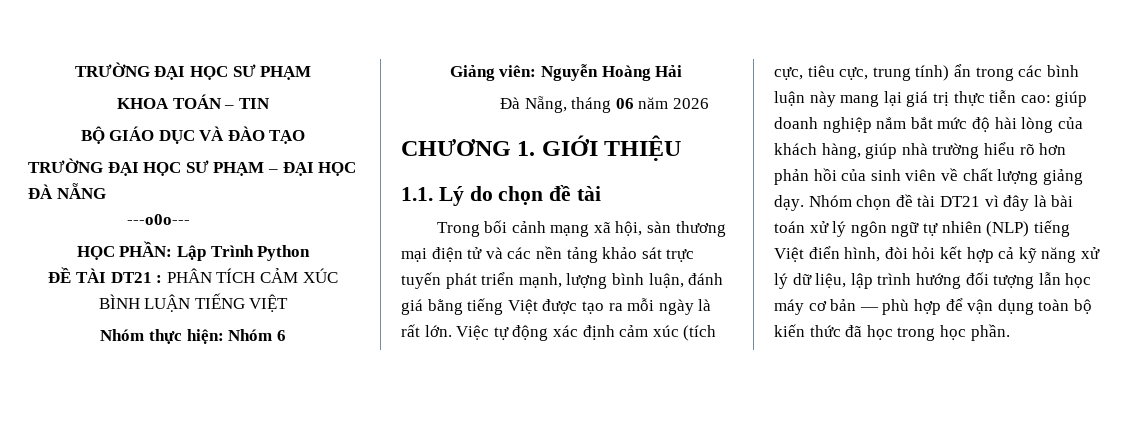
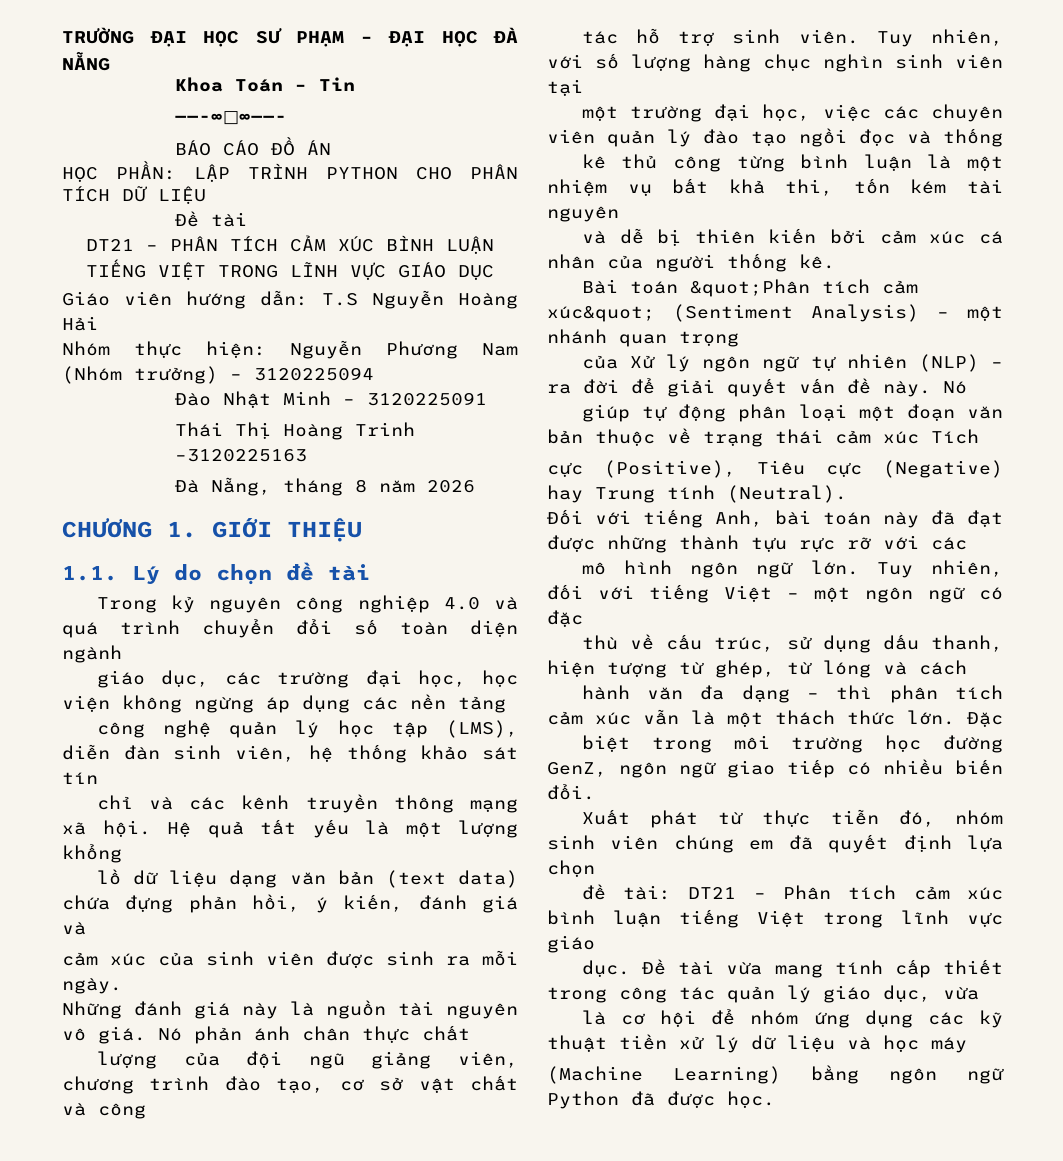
[74,62,312,80] [117,94,270,109] [80,126,306,144] [28,158,265,176] TRƯỜNG ĐẠI HỌC SƯ PHẠM // KHOA TOÁN – TIN // BỘ GIÁO DỤC VÀ ĐÀO TẠO // TRƯỜNG ĐẠI HỌC SƯ PHẠM -> [62,27,344,47] TRƯỜNG ĐẠI HỌC SƯ PHẠM
[127,214,190,225] [76,241,311,261] [48,267,163,283] ---o0o--- // HỌC PHẦN: Lập Trình Python // ĐỀ TÀI DT21 : -> [175,77,356,92] [175,111,288,125] [175,137,332,156] [62,161,518,182] [62,186,206,204] [174,211,248,227] [86,239,158,251] Khoa Toán – Tin // ——-∞□∞——- // BÁO CÁO ĐỒ ÁN // HỌC PHẦN: LẬP TRÌNH PYTHON CHO PHÂN TÍCH DỮ LIỆU // Đề tài // DT21 –
[100,329,286,344] [449,64,683,81] // Nhóm thực hiện: Nhóm 6 // Giảng viên: Nguyễn Hoàng Hải -> [218,262,494,280] [62,290,518,309] [62,316,98,331] [62,340,518,359] [62,366,374,384] [174,391,488,408] [175,422,416,440] [175,449,308,462] TRONG LĨNH VỰC GIÁO DỤC // Giáo viên hướng dẫn: T.S Nguyễn Hoàng Hải // Nhóm thực hiện: Nguyễn Phương Nam (Nhóm trưởng) – 3120225094 // Đào Nhật Minh – 3120225091 // Thái Thị Hoàng Trinh –3120225163
[615,98,634,109] 06 -> [355,479,368,493] 8
[484,220,726,237] [401,246,695,263] [401,272,724,289] [401,298,712,315] [401,324,717,341] [774,64,1079,81] [774,90,1088,107] [774,117,1083,133] [774,142,1067,159] [774,168,1083,185] [774,194,1074,211] [774,221,829,233] bối cảnh mạng xã hội, sàn thương mại điện tử và các nền tảng khảo sát trực tuyến phát triển mạnh, lượng bình luận, đánh giá bằng tiếng Việt được tạo ra mỗi ngày là rất lớn. Việc tự động xác định cảm xúc (tích cực, tiêu cực, trung tính) ẩn trong các bình luận này mang lại giá trị thực tiễn cao: giúp doanh nghiệp nắm bắt mức độ hài lòng của khách hàng, giúp nhà trường hiểu rõ hơn phản hồi của sinh viên về chất lượng giảng dạy. Nhóm chọn đề tài DT21 vì đây là bài toán xử -> [171,595,518,613] [62,619,518,638] [62,645,122,663] [96,670,518,688] [62,694,506,713] [96,720,518,738] [62,744,518,763] [62,772,98,784] [96,794,518,813] [62,819,518,838] [62,844,122,863] [96,869,518,888] [62,894,518,913] [62,922,86,935] [62,950,518,968] [62,978,122,994] [62,1000,518,1019] [62,1025,470,1044] [96,1051,518,1069] [62,1075,518,1094] [62,1103,146,1119] [581,28,1003,47] [547,53,1003,72] [547,79,583,96] [581,104,1003,122] [547,128,1003,147] [581,154,1003,172] [547,178,1003,196] [547,206,619,222] [581,228,1003,246] [547,253,835,272] [581,279,918,297] [547,304,1003,322] [547,329,739,347] [581,355,656,369] kỷ nguyên công nghiệp 4.0 và quá trình chuyển đổi số toàn diện ngành // giáo dục, các trường đại học, học viện không ngừng áp dụng các nền tảng // công nghệ quản lý học tập (LMS), diễn đàn sinh viên, hệ thống khảo sát tín // chỉ và các kênh truyền thông mạng xã hội. Hệ quả tất yếu là một lượng khổng // lồ dữ liệu dạng văn bản (text data) chứa đựng phản hồi, ý kiến, đánh giá và // cảm xúc của sinh viên được sinh ra mỗi ngày. // Những đánh giá này là nguồn tài nguyên vô giá. Nó phản ánh chân thực chất // lượng của đội ngũ giảng viên, chương trình đào tạo, cơ sở vật chất và công // tác hỗ trợ sinh viên. Tuy nhiên, với số lượng hàng chục nghìn sinh viên tại // một trường đại học, việc các chuyên viên quản lý đào tạo ngồi đọc và thống // kê thủ công từng bình luận là một nhiệm vụ bất khả thi, tốn kém tài nguyên // và dễ bị thiên kiến bởi cảm xúc cá nhân của người thống kê. // Bài toán &quot;Phân tích cảm xúc&quot; (Sentiment Analysis) – một nhánh quan trọng // của Xử
[1033,220,1070,237] [774,246,1100,263] [774,272,1092,289] [774,298,1092,315] [774,324,1010,341] tiếng Việt điển hình, đòi hỏi kết hợp cả kỹ năng xử lý dữ liệu, lập trình hướng đối tượng lẫn học máy cơ bản — phù hợp để vận dụng toàn bộ kiến thức đã học trong học phần. -> [991,362,1003,368] [547,378,967,397] [581,404,1003,422] [547,428,979,447] [547,460,1003,478] [547,485,847,503] [546,509,1003,528] [547,535,967,553] [581,560,1003,578] [547,584,1003,603] [547,610,583,627] [581,634,1003,653] [547,660,967,678] [581,685,1003,703] [547,709,1003,727] [581,735,1003,753] [547,759,1003,778] [547,784,595,800] [581,809,1003,828] [547,834,1003,853] [547,860,595,877] [581,884,1003,900] [547,909,1003,928] [547,935,595,953] [581,959,1003,978] [547,985,979,1003] [581,1009,1003,1028] [547,1034,967,1053] [547,1065,1004,1084] [547,1091,775,1109] – ra đời để giải quyết vấn đề này. Nó // giúp tự động phân loại một đoạn văn bản thuộc về trạng thái cảm xúc Tích // cực (Positive), Tiêu cực (Negative) hay Trung tính (Neutral). // Đối với tiếng Anh, bài toán này đã đạt được những thành tựu rực rỡ với các // mô hình ngôn ngữ lớn. Tuy nhiên, đối với tiếng Việt – một ngôn ngữ có đặc // thù về cấu trúc, sử dụng dấu thanh, hiện tượng từ ghép, từ lóng và cách // hành văn đa dạng – thì phân tích cảm xúc vẫn là một thách thức lớn. Đặc // biệt trong môi trường học đường GenZ, ngôn ngữ giao tiếp có nhiều biến đổi. // Xuất phát từ thực tiễn đó, nhóm sinh viên chúng em đã quyết định lựa chọn // đề tài: DT21 – Phân tích cảm xúc bình luận tiếng Việt trong lĩnh vực giáo // dục. Đề tài vừa mang tính cấp thiết trong công tác quản lý giáo dục, vừa // là cơ hội để nhóm ứng dụng các kỹ thuật tiền xử lý dữ liệu và học máy // (Machine Learning) bằng ngôn ngữ Python đã được học.

